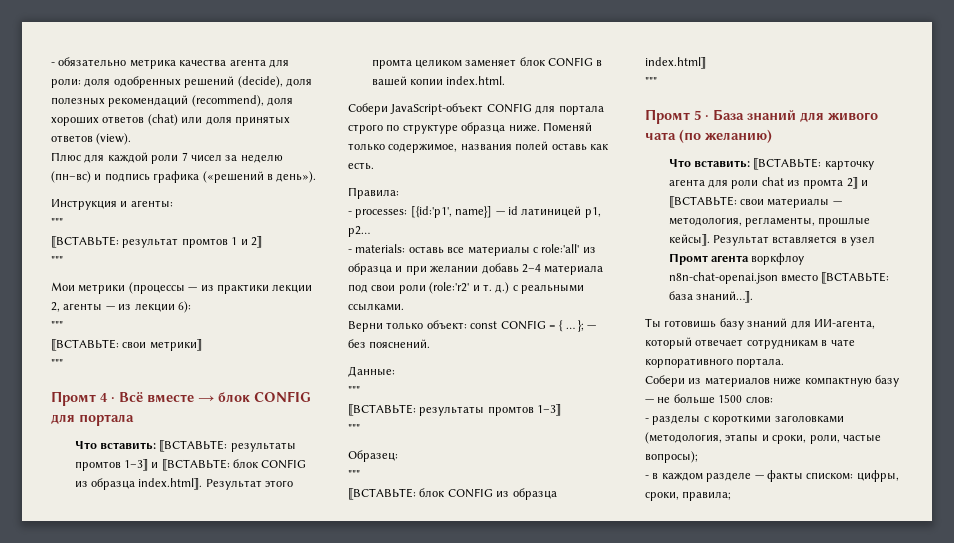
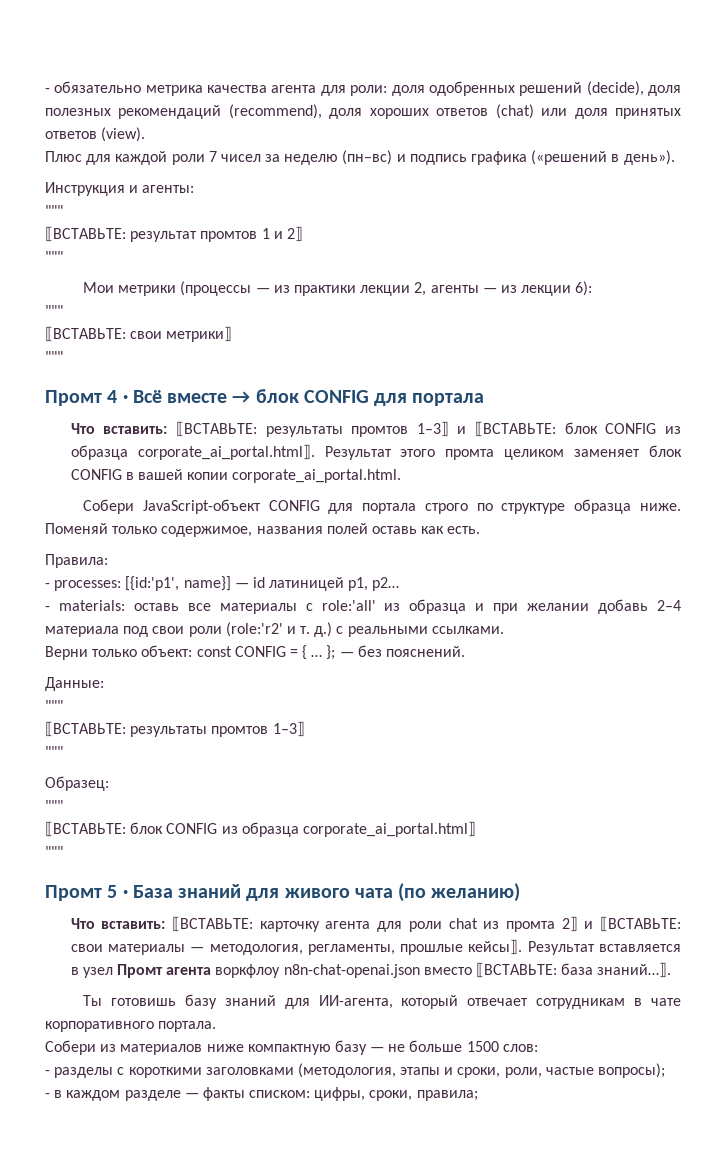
[138,478,203,490] index.html⟧. -> [137,444,315,460] corporate_ai_portal.html⟧.
[446,76,506,85] index.html. -> [232,469,402,483] corporate_ai_portal.html.
[645,57,706,69] index.html⟧ -> [302,821,476,837] corporate_ai_portal.html⟧

